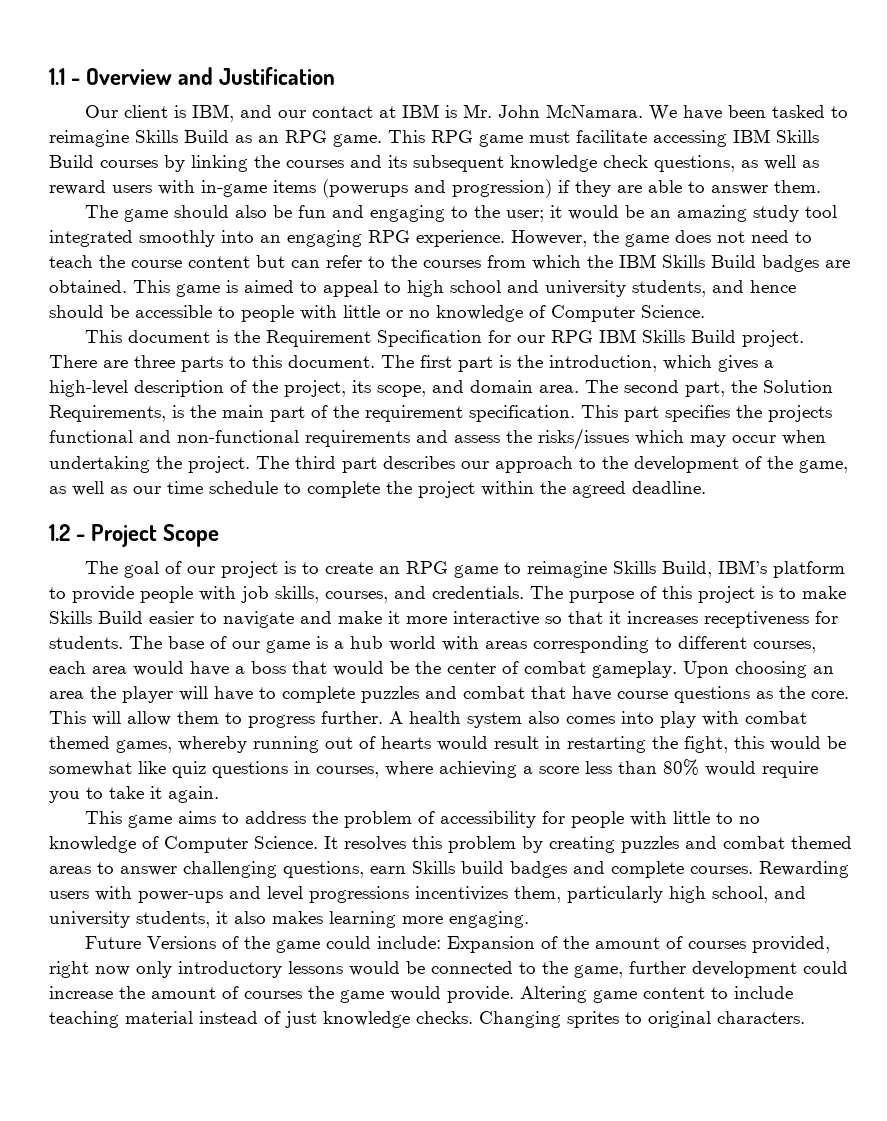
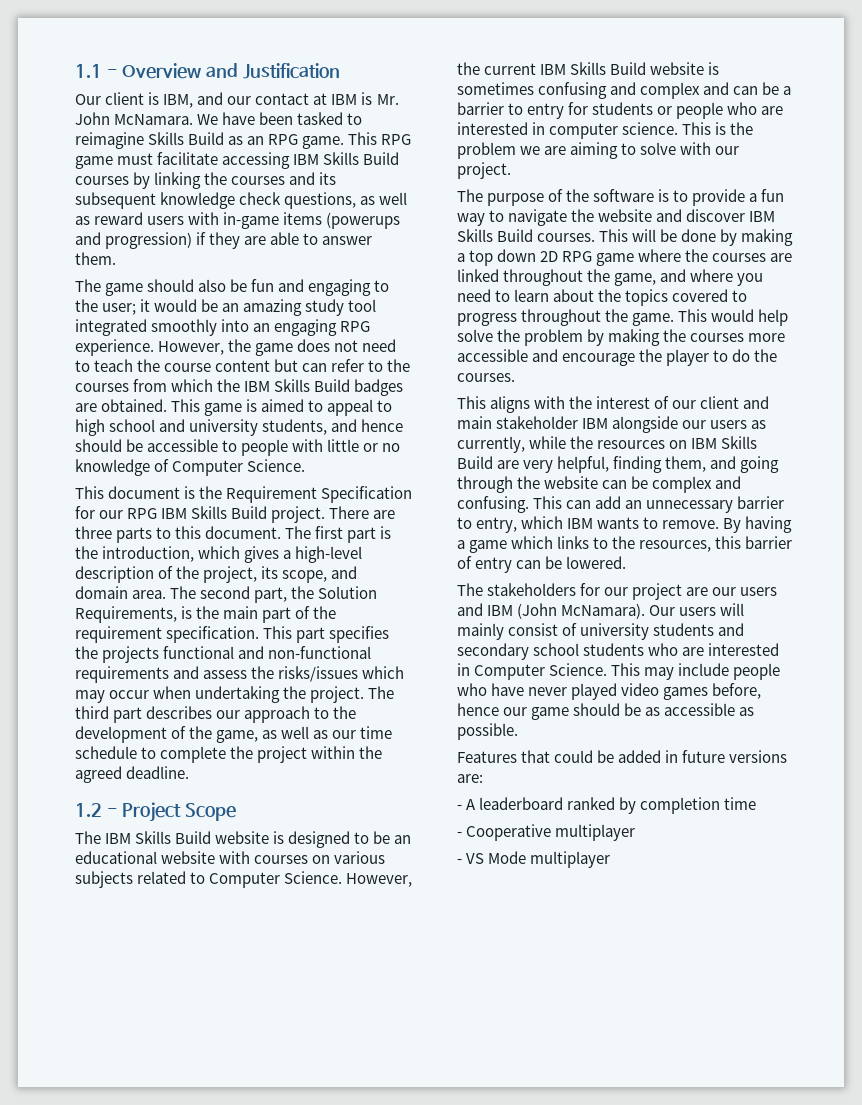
[123,560,845,578] [49,586,846,603] [49,611,838,628] [49,636,816,653] [49,661,834,678] [49,686,849,703] [49,711,807,728] [49,736,846,753] [49,759,818,778] [49,786,219,803] [84,811,760,828] [49,836,852,853] [49,861,849,878] [49,886,806,903] [49,911,529,928] [84,936,830,953] [49,961,848,978] [49,986,793,1003] [49,1011,805,1028] goal of our project is to create an RPG game to reimagine Skills Build, IBM’s platform to provide people with job skills, courses, and credentials. The purpose of this project is to make Skills Build easier to navigate and make it more interactive so that it increases receptiveness for students. The base of our game is a hub world with areas corresponding to different courses, each area would have a boss that would be the center of combat gameplay. Upon choosing an area the player will have to complete puzzles and combat that have course questions as the core. This will allow them to progress further. A health system also comes into play with combat themed games, whereby running out of hearts would result in restarting the fight, this would be somewhat like quiz questions in courses, where achieving a score less than 80% would require you to take it again. // This game aims to address the problem of accessibility for people with little to no knowledge of Computer Science. It resolves this problem by creating puzzles and combat themed areas to answer challenging questions, earn Skills build badges and complete courses. Rewarding users with power-ups and level progressions incentivizes them, particularly high school, and university students, it also makes learning more engaging. // Future Versions of the game could include: Expansion of the amount of courses provided, right now only introductory lessons would be connected to the game, further development could increase the amount of courses the game would provide. Altering game content to include teaching material instead of just knowledge checks. Changing sprites to original characters. -> [105,831,412,848] [75,851,386,864] [75,871,413,888] [457,62,720,75] [457,82,792,99] [457,102,784,119] [457,122,754,139] [457,142,740,159] [457,162,511,179] [457,189,785,206] [457,209,776,226] [457,229,794,246] [457,249,793,266] [457,269,764,286] [457,289,748,306] [457,309,789,326] [457,329,786,346] [457,349,778,366] [457,373,515,382] [457,396,770,413] [457,416,767,433] [457,436,758,453] [457,456,780,473] [457,476,742,493] [457,496,785,513] [457,516,793,533] [457,536,793,553] [457,556,627,573] [457,583,778,600] [457,603,745,619] [457,623,745,640] [457,643,780,660] [457,663,781,680] [457,683,762,700] [457,703,755,720] [457,723,518,740] [457,750,788,763] [457,774,483,783] [457,797,757,814] [457,824,636,841] [457,851,611,868] IBM Skills Build website is designed to be an educational website with courses on various subjects related to Computer Science. However, the current IBM Skills Build website is sometimes confusing and complex and can be a barrier to entry for students or people who are interested in computer science. This is the problem we are aiming to solve with our project. // The purpose of the software is to provide a fun way to navigate the website and discover IBM Skills Build courses. This will be done by making a top down 2D RPG game where the courses are linked throughout the game, and where you need to learn about the topics covered to progress throughout the game. This would help solve the problem by making the courses more accessible and encourage the player to do the courses. // This aligns with the interest of our client and main stakeholder IBM alongside our users as currently, while the resources on IBM Skills Build are very helpful, finding them, and going through the website can be complex and confusing. This can add an unnecessary barrier to entry, which IBM wants to remove. By having a game which links to the resources, this barrier of entry can be lowered. // The stakeholders for our project are our users and IBM (John McNamara). Our users will mainly consist of university students and secondary school students who are interested in Computer Science. This may include people who have never played video games before, hence our game should be as accessible as possible. // Features that could be added in future versions are: // - A leaderboard ranked by completion time // - Cooperative multiplayer // - VS Mode multiplayer

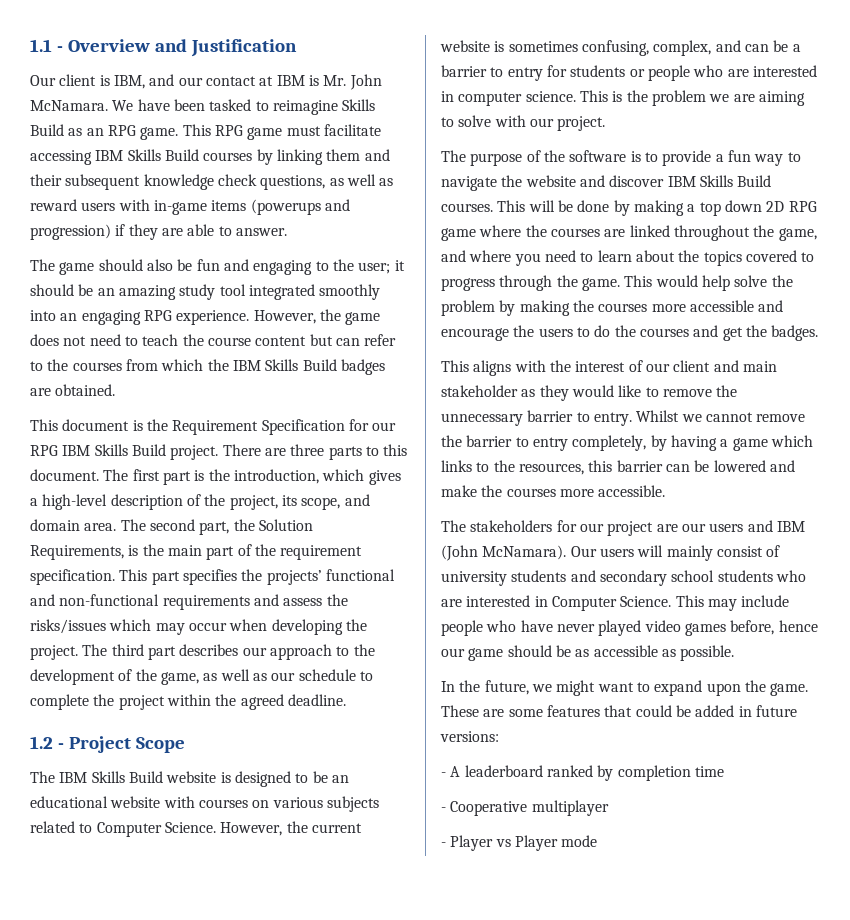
[204,172,337,185] the courses and its -> [326,149,390,161] [30,174,62,186] them and their
[322,236,373,245] [75,252,116,265] answer them. -> [235,228,287,236] answer.
[154,299,198,312] would -> [30,284,74,296] should
[171,399,393,416] [75,419,404,436] [75,439,401,456] [75,459,306,476] This game is aimed to appeal to high school and university students, and hence should be accessible to people with little or no knowledge of Computer Science. -> (116, 390) none
[102,646,160,663] projects -> [266,570,322,585] projects’
[195,686,281,703] undertaking -> [271,619,343,635] developing
[360,726,393,739] time -> (296, 676) none
[540,62,720,75] [457,82,701,99] IBM Skills Build website is sometimes confusing and complex -> [440,40,712,56] website is sometimes confusing, complex,
[521,309,602,326] throughout -> [499,275,553,291] through
[666,349,710,366] player -> [538,328,573,337] users
[457,373,515,382] courses. -> [639,325,819,341] courses and get the badges.
[582,416,767,433] [457,436,758,453] [457,456,780,473] [457,476,742,493] [457,496,785,513] [457,516,742,533] IBM alongside our users as currently, while the resources on IBM Skills Build are very helpful, finding them, and going through the website can be complex and confusing. This can add an unnecessary barrier to entry, which IBM wants to remove. By -> [521,385,738,401] [441,410,806,426] [441,435,667,451] as they would like to remove the unnecessary barrier to entry. Whilst we cannot remove the barrier to entry completely, by
[457,556,627,573] of entry can be lowered. -> [665,460,795,472] [441,485,666,497] can be lowered and make the courses more accessible.
[457,751,517,763] Features -> [441,680,809,696] [441,705,600,717] In the future, we might want to expand upon the game. These are some features
[729,750,788,763] [457,774,483,783] versions are: -> [440,731,499,742] versions:
[466,851,611,868] VS Mode multiplayer -> [450,835,598,851] Player vs Player mode

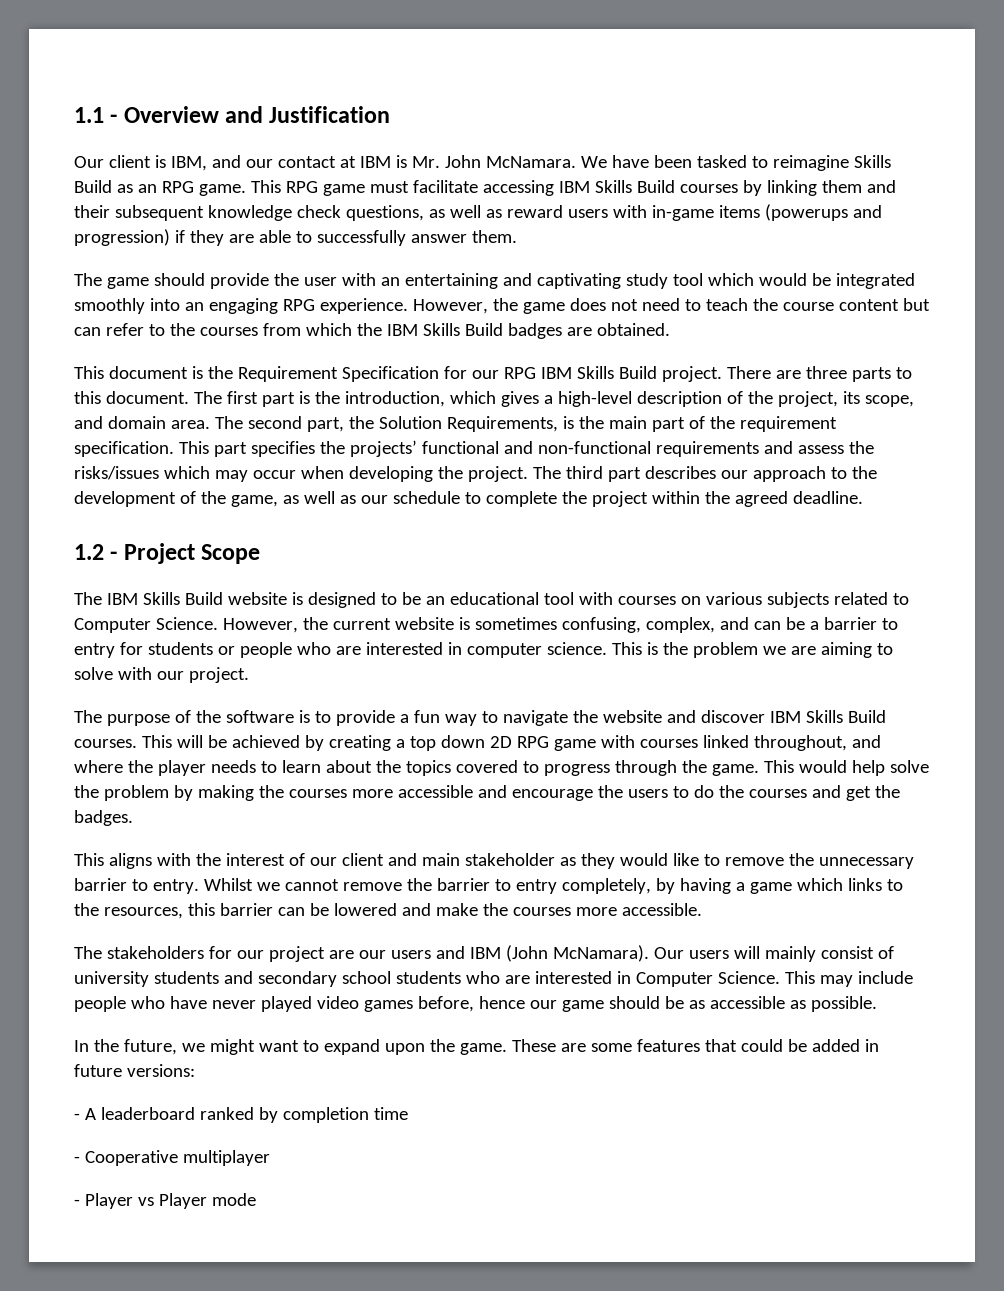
[235,228,287,236] answer. -> [316,230,517,246] successfully answer them.
[146,259,405,275] [30,284,246,300] also be fun and engaging to the user; it should be an amazing study tool -> [209,273,831,289] provide the user with an entertaining and captivating study tool which would be
[110,796,161,808] website -> [543,592,574,605] tool
[577,200,684,216] done by making -> [231,735,391,751] achieved by creating
[479,225,817,241] [441,250,576,266] where the courses are linked throughout the game, and where you need -> [600,735,881,751] [74,760,256,776] with courses linked throughout, and where the player needs

